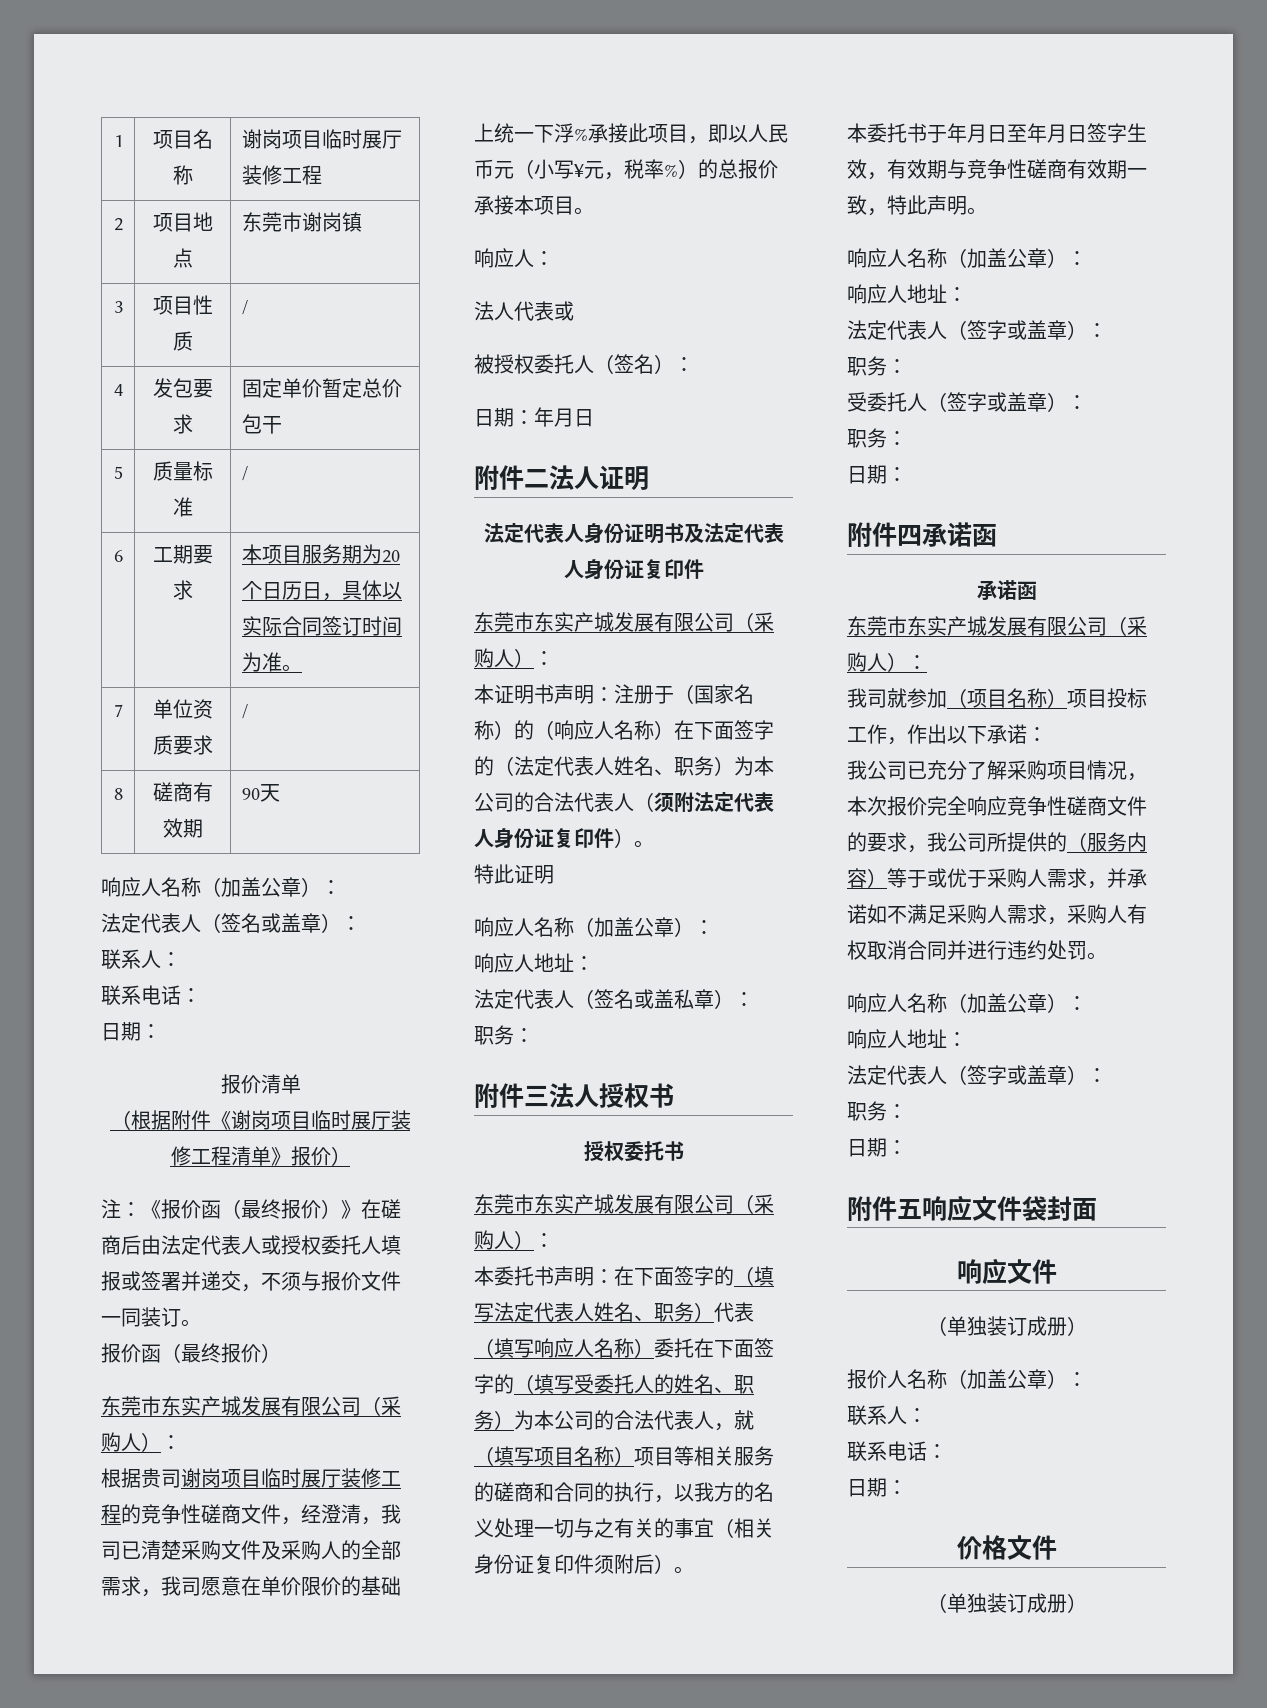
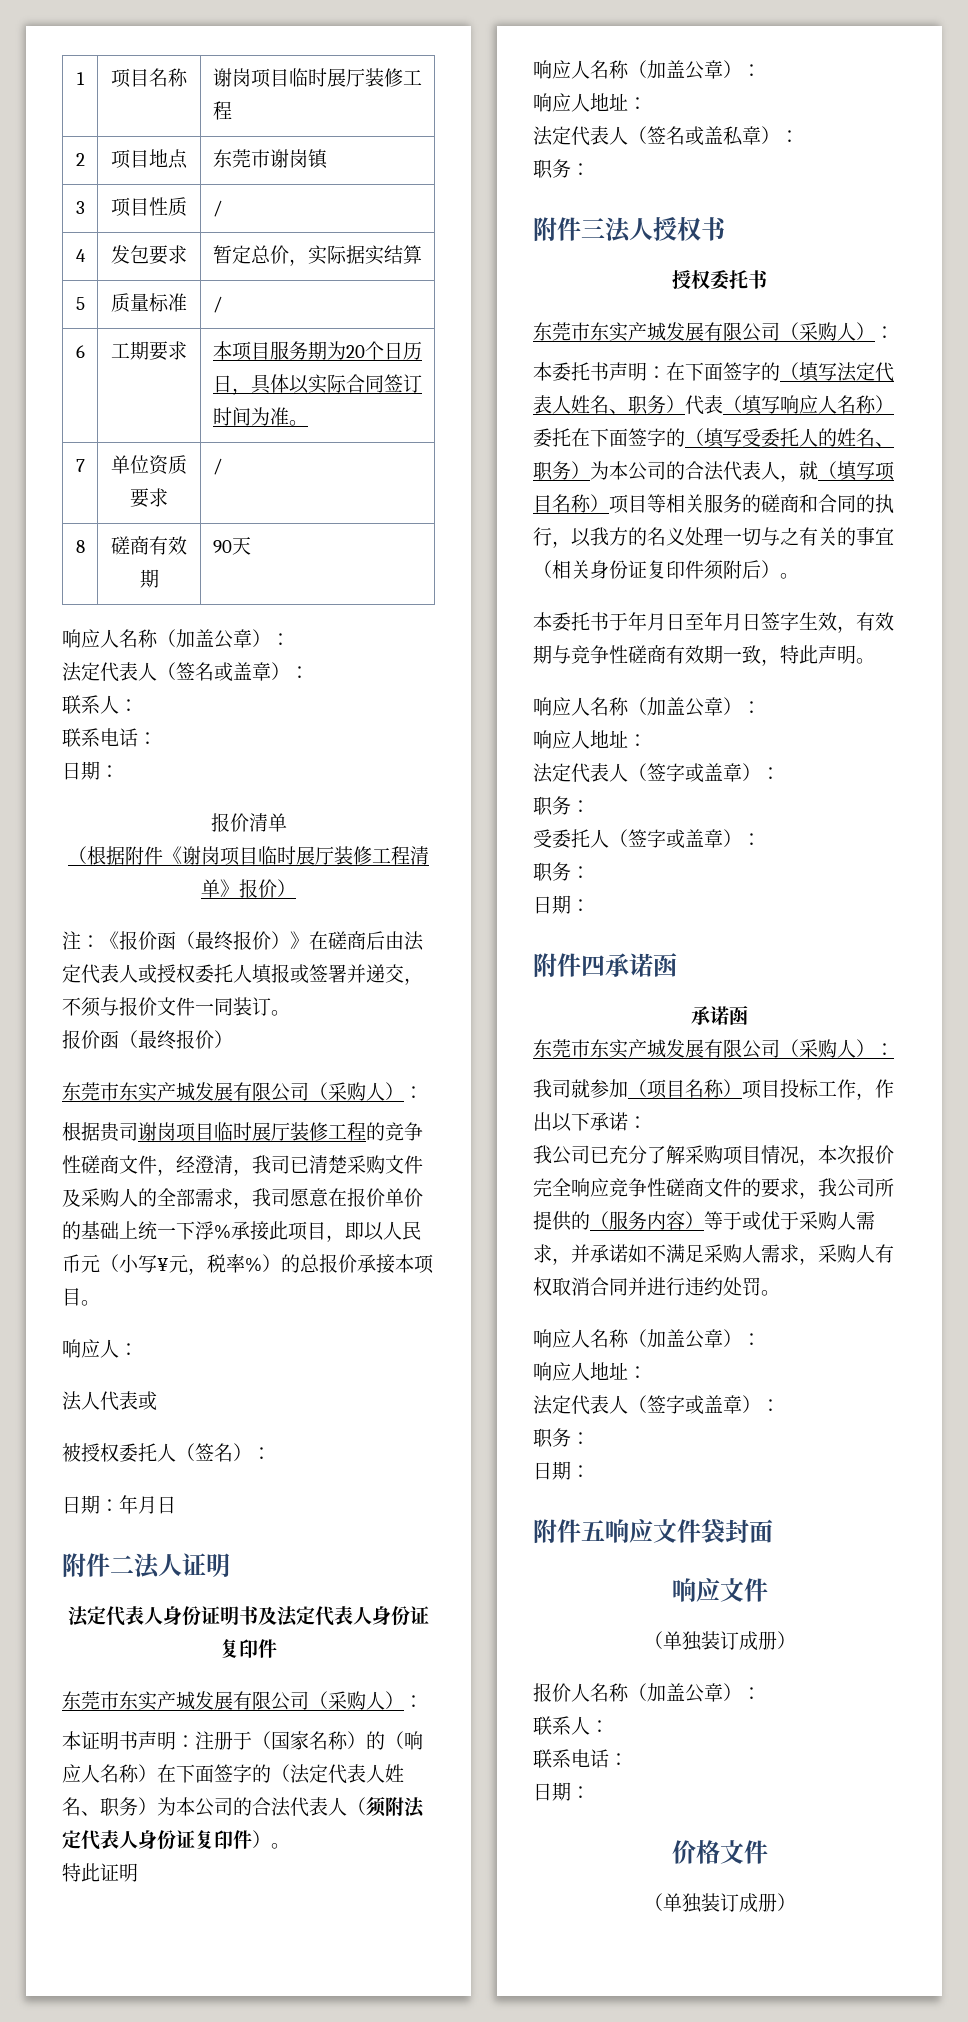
[241,378,402,398] [241,414,282,434] 固定单价暂定总价包干 -> [212,245,422,266] 暂定总价，实际据实结算
[261,1576,321,1596] 单价限 -> [347,1188,404,1207] 报价单

